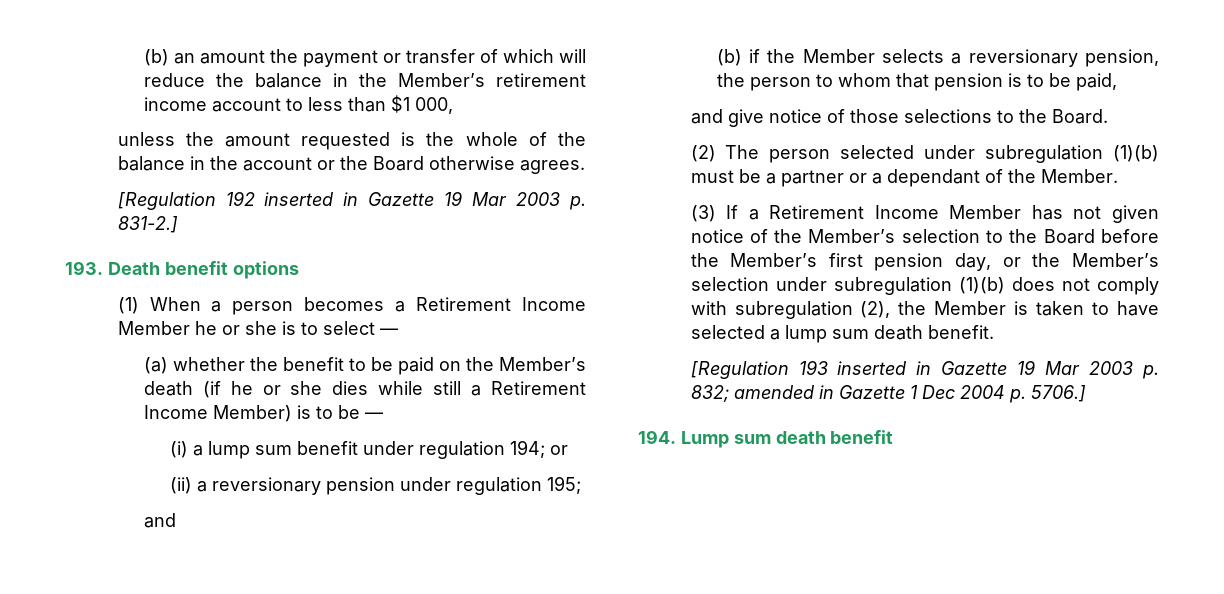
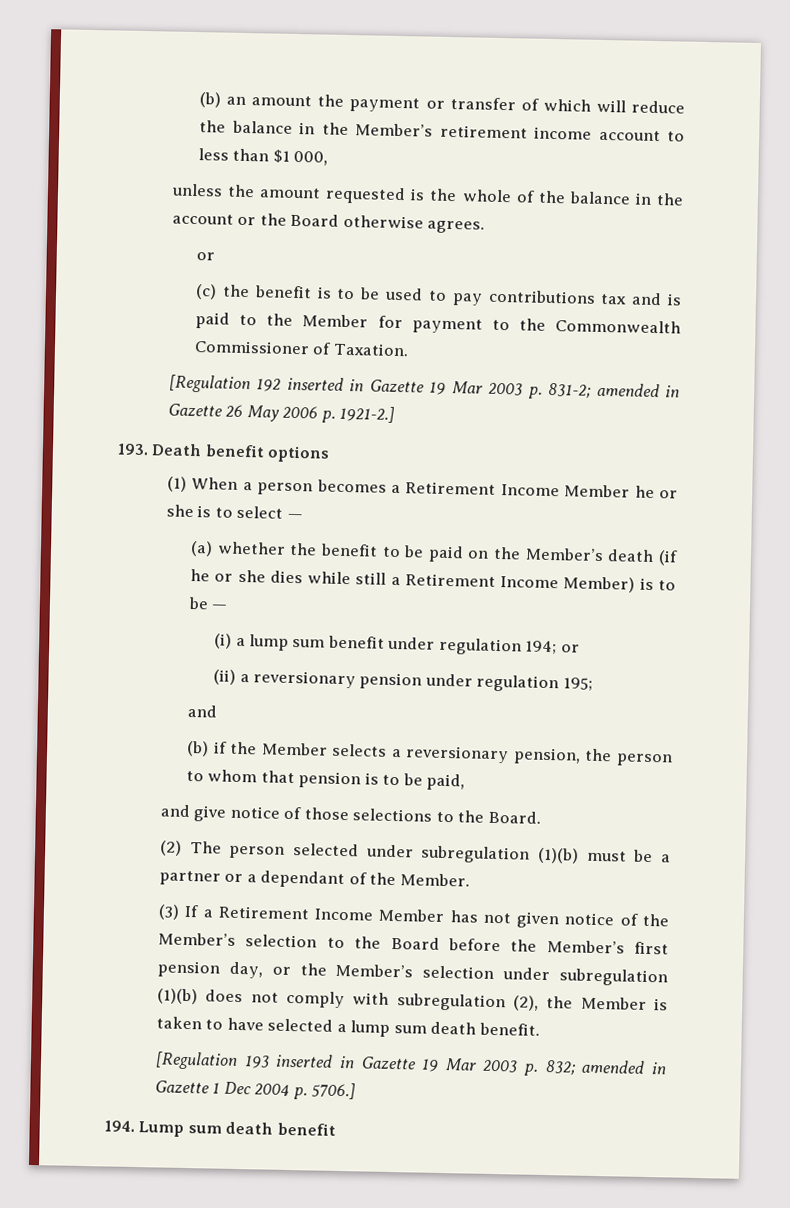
(585, 167) none -> [196,252,216,261] [195,284,683,306] [195,312,681,334] [194,340,409,357] // or // (c) the benefit is to be used to pay contributions tax and is paid to the Member for payment to the Commonwealth Commissioner of Taxation.
[117,216,178,233] 831-2.] -> [548,382,680,399] [168,403,396,423] 831-2; amended in Gazette 26 May 2006 p. 1921-2.]

